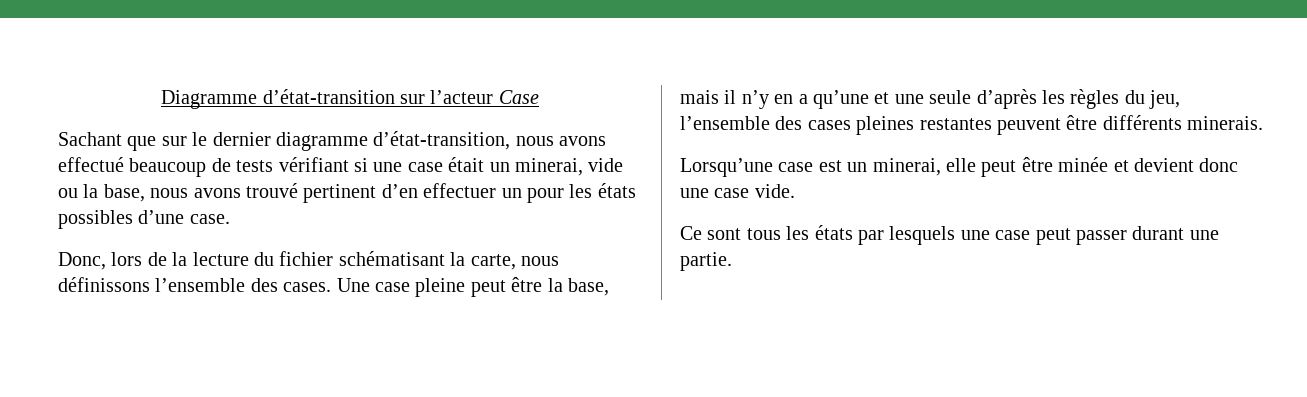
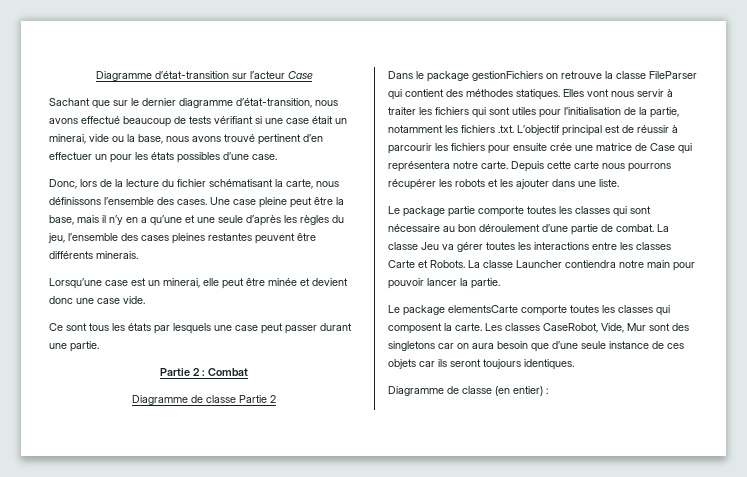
(732, 261) none -> [160,368,248,376] [132,395,276,405] [388,71,697,82] [388,89,673,100] [388,107,679,118] [388,125,678,136] [388,143,692,154] [388,161,671,172] [388,179,619,190] [388,206,651,217] [388,224,669,235] [388,242,671,252] [388,260,695,271] [388,278,500,289] [388,305,670,316] [388,323,689,334] [388,341,684,352] [388,359,574,370] [388,386,548,396] // Partie 2 : Combat // Diagramme de classe Partie 2 // Dans le package gestionFichiers on retrouve la classe FileParser qui contient des méthodes statiques. Elles vont nous servir à traiter les fichiers qui sont utiles pour l’initialisation de la partie, notamment les fichiers .txt. L’objectif principal est de réussir à parcourir les fichiers pour ensuite crée une matrice de Case qui représentera notre carte. Depuis cette carte nous pourrons récupérer les robots et les ajouter dans une liste. // Le package partie comporte toutes les classes qui sont nécessaire au bon déroulement d’une partie de combat. La classe Jeu va gérer toutes les interactions entre les classes Carte et Robots. La classe Launcher contiendra notre main pour pouvoir lancer la partie. // Le package elementsCarte comporte toutes les classes qui composent la carte. Les classes CaseRobot, Vide, Mur sont des singletons car on aura besoin que d’une seule instance de ces objets car ils seront toujours identiques. // Diagramme de classe (en entier) :

